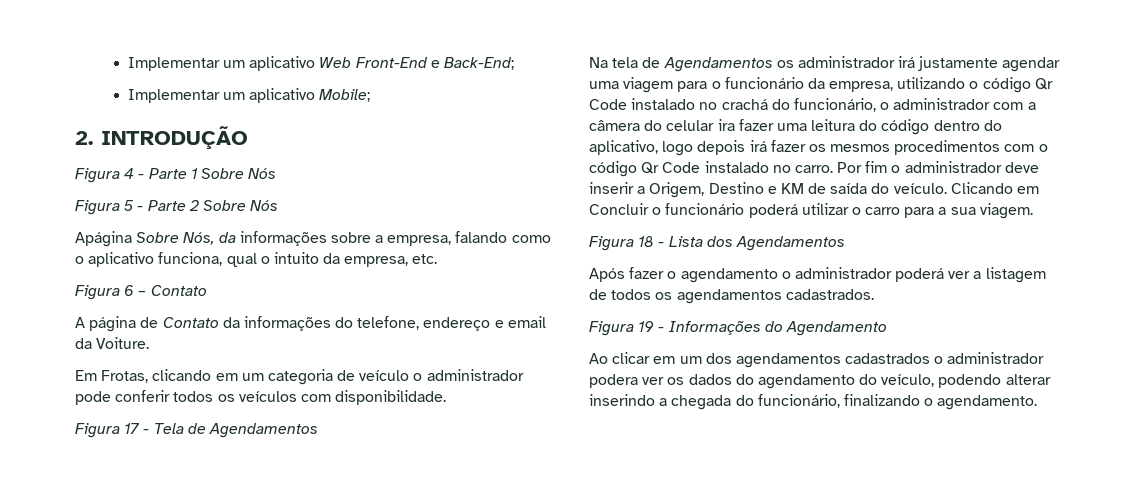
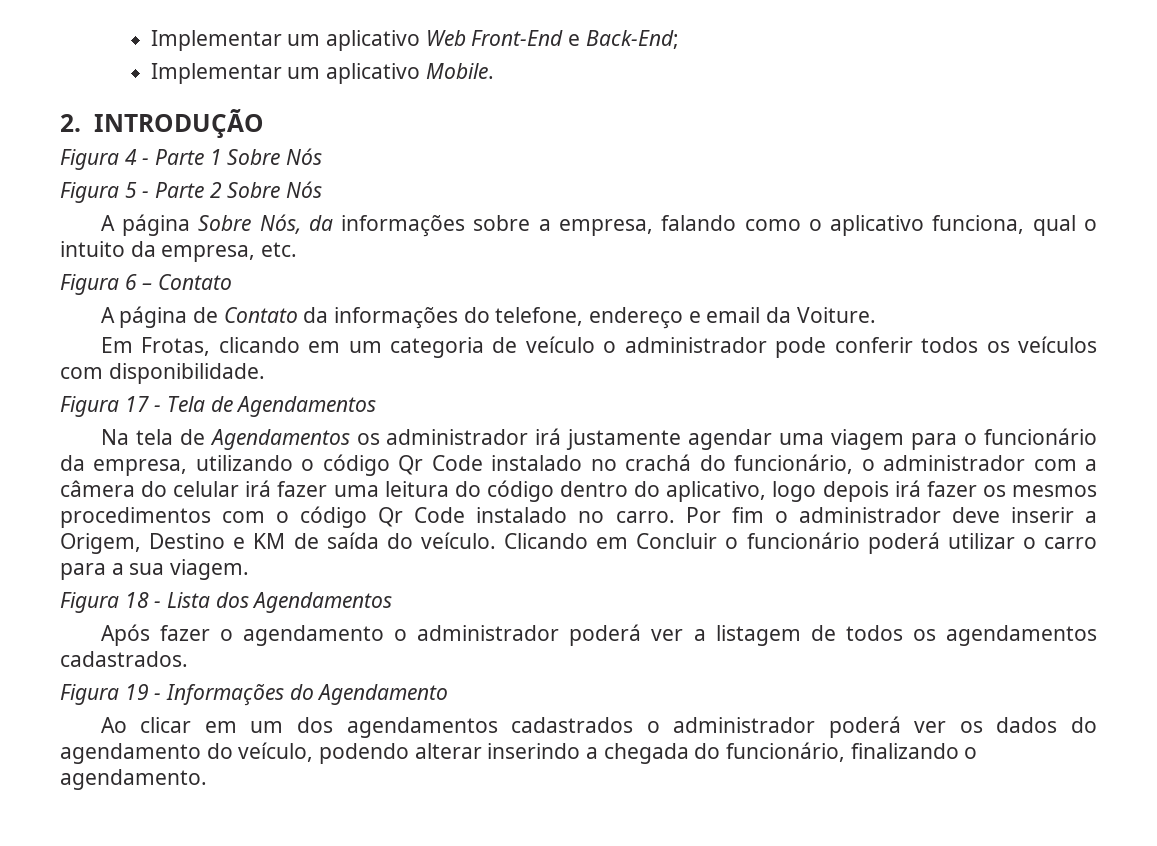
[319,89,371,102] Mobile; -> [425,63,494,79] Mobile.
[75,231,132,247] Apágina -> [100,214,191,236] A página
[717,119,735,131] ira -> [245,480,272,497] irá
[589,374,638,388] podera -> [828,716,901,738] poderá

